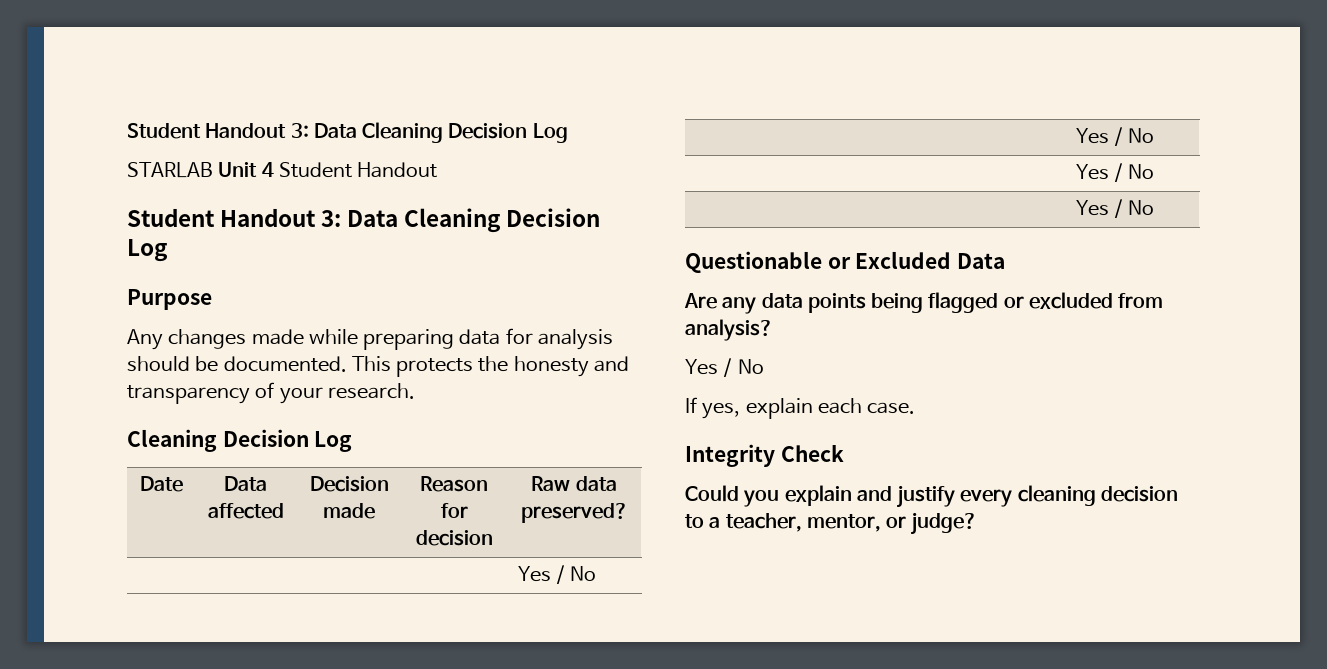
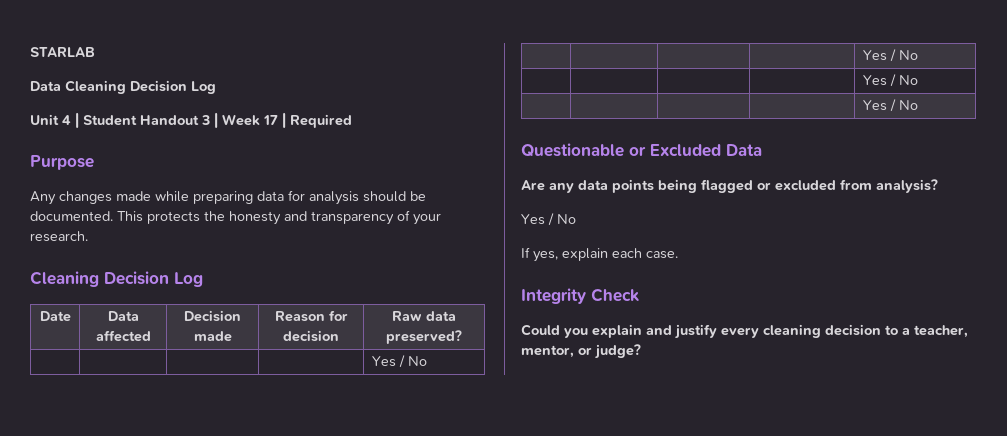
[127,122,568,143] [127,162,213,178] Student Handout 3: Data Cleaning Decision Log // STARLAB -> [30,47,95,57] [30,80,216,94] STARLAB // Data Cleaning Decision Log //
[278,162,438,178] [127,208,601,233] [127,239,168,262] Student Handout // Student Handout 3: Data Cleaning Decision Log -> [75,112,352,128] | Student Handout 3 | Week 17 | Required

